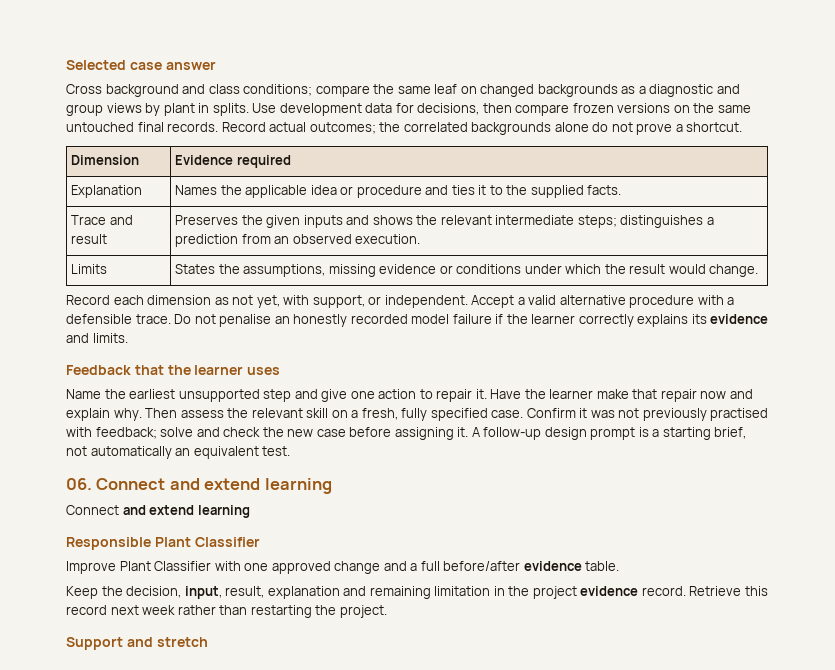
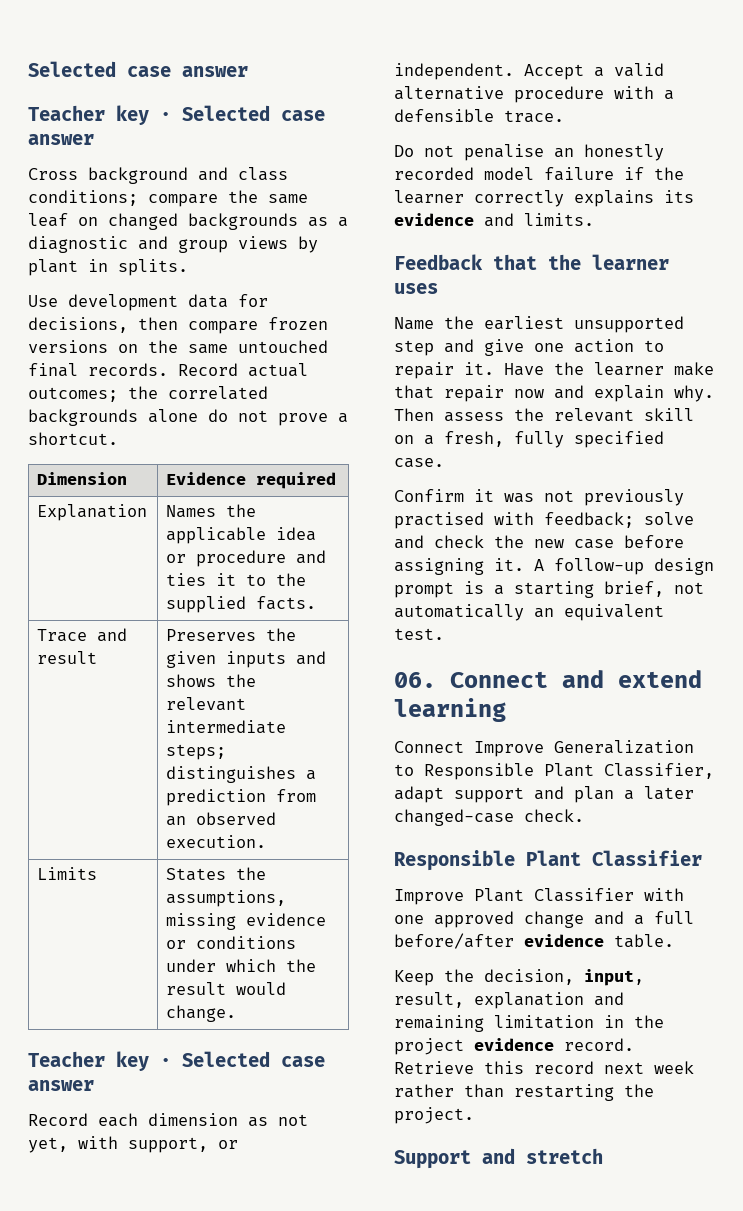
[66,60,216,70] Selected case answer -> [28,61,248,77] [28,105,325,125] [28,134,94,145] Selected case answer // Teacher key · Selected case answer
(249, 109) none -> (188, 267) //
(759, 270) none -> [28,1051,325,1071] [28,1080,94,1091] // Teacher key · Selected case answer
(171, 319) none -> (564, 116) //
(524, 414) none -> (444, 463) //
[122,505,250,518] and extend learning -> [474,740,694,757] [394,763,714,780] [394,786,694,803] [394,809,584,826] Improve Generalization to Responsible Plant Classifier, adapt support and plan a later changed-case check.

